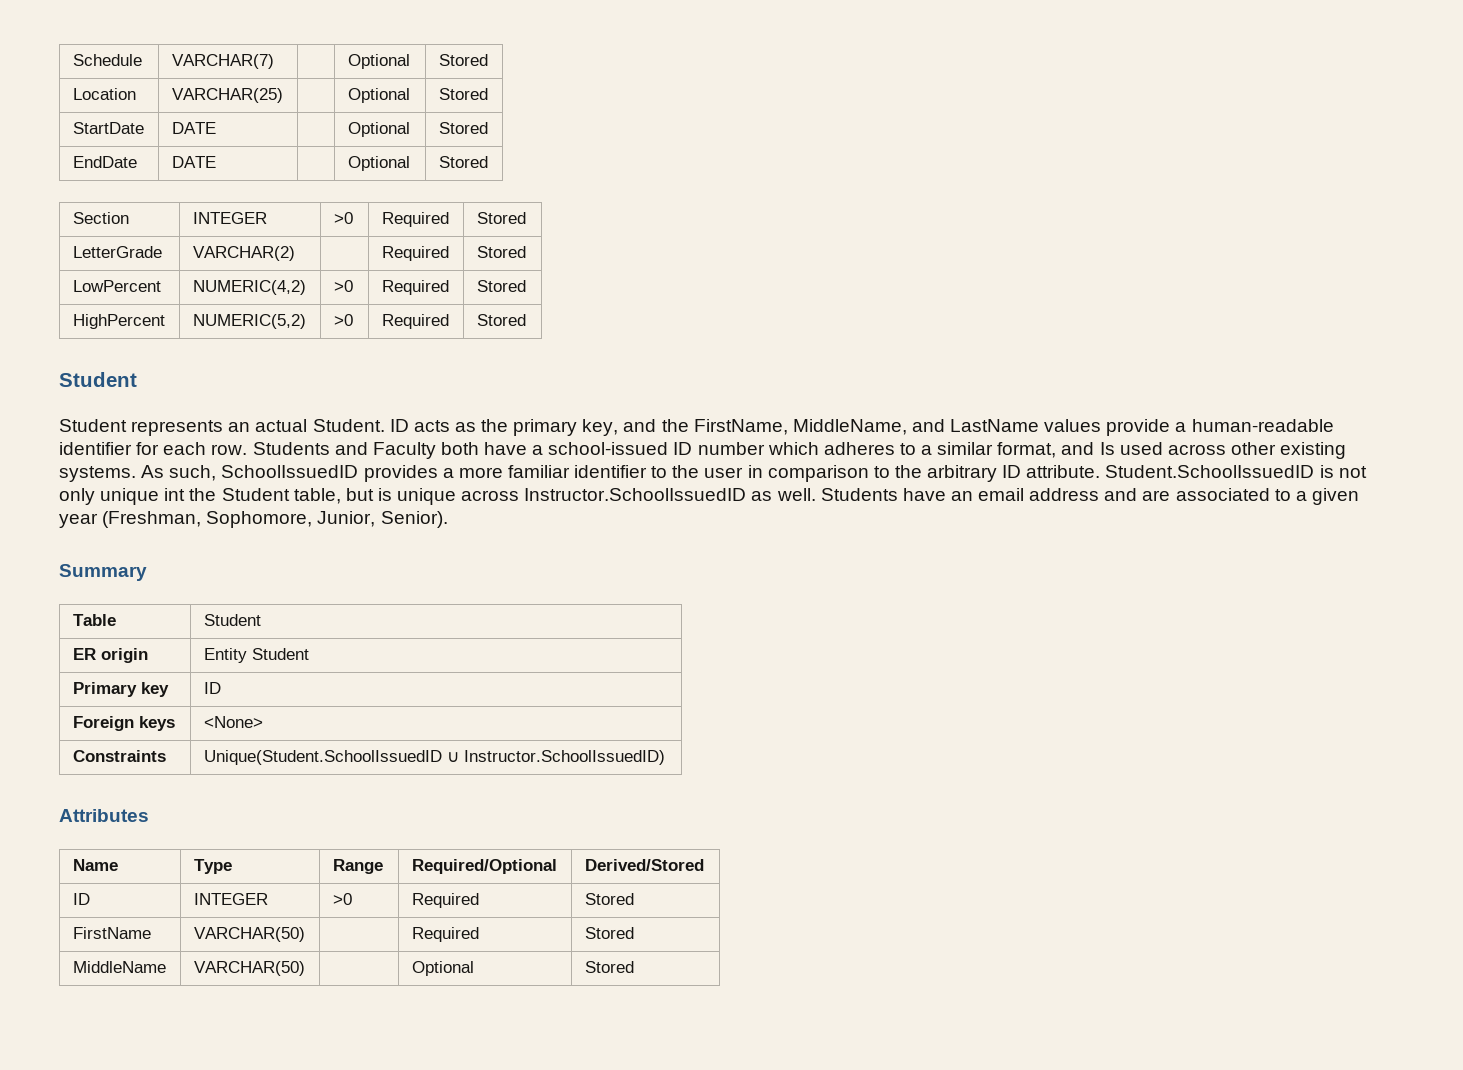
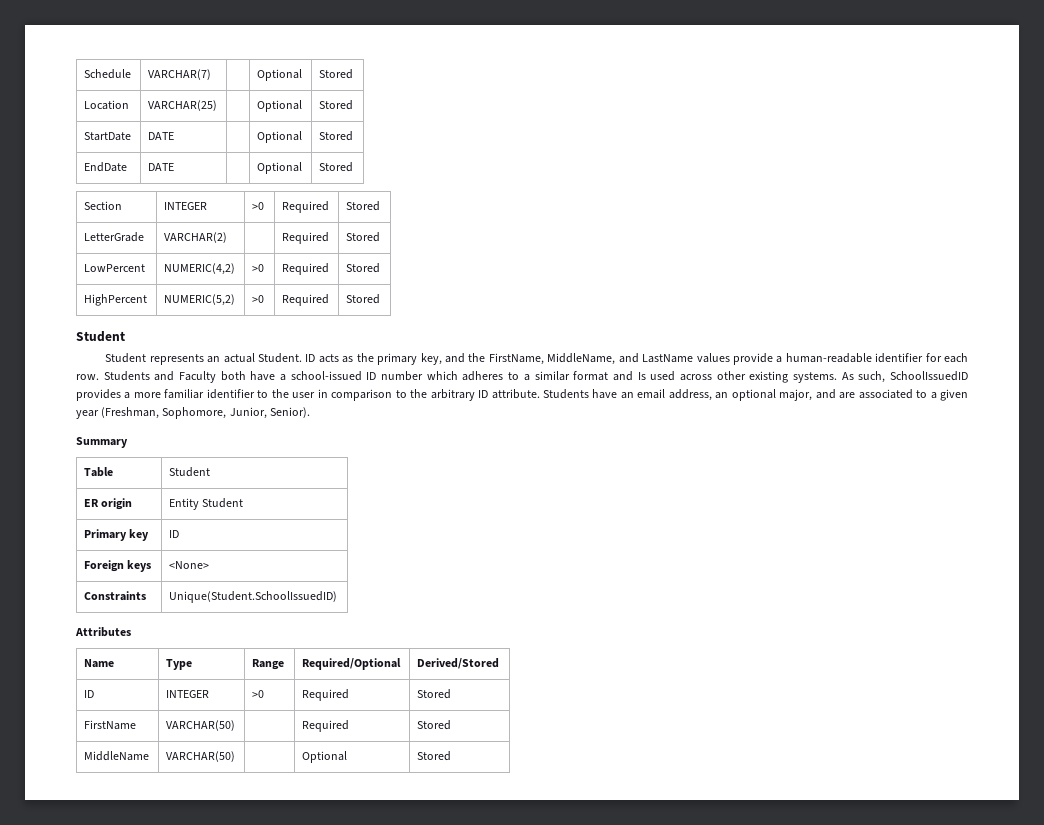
[997,442,1057,458] format, -> [573,371,609,381] format
[1105,465,1367,478] [59,488,1100,505] Student.SchoolIssuedID is not only unique int the Student table, but is unique across Instructor.SchoolIssuedID as well. Students have an email address -> [542,389,813,401] Students have an email address, an optional major,
[203,750,665,765] Unique(Student.SchoolIssuedID ∪ Instructor.SchoolIssuedID) -> [169,591,338,603] Unique(Student.SchoolIssuedID)

